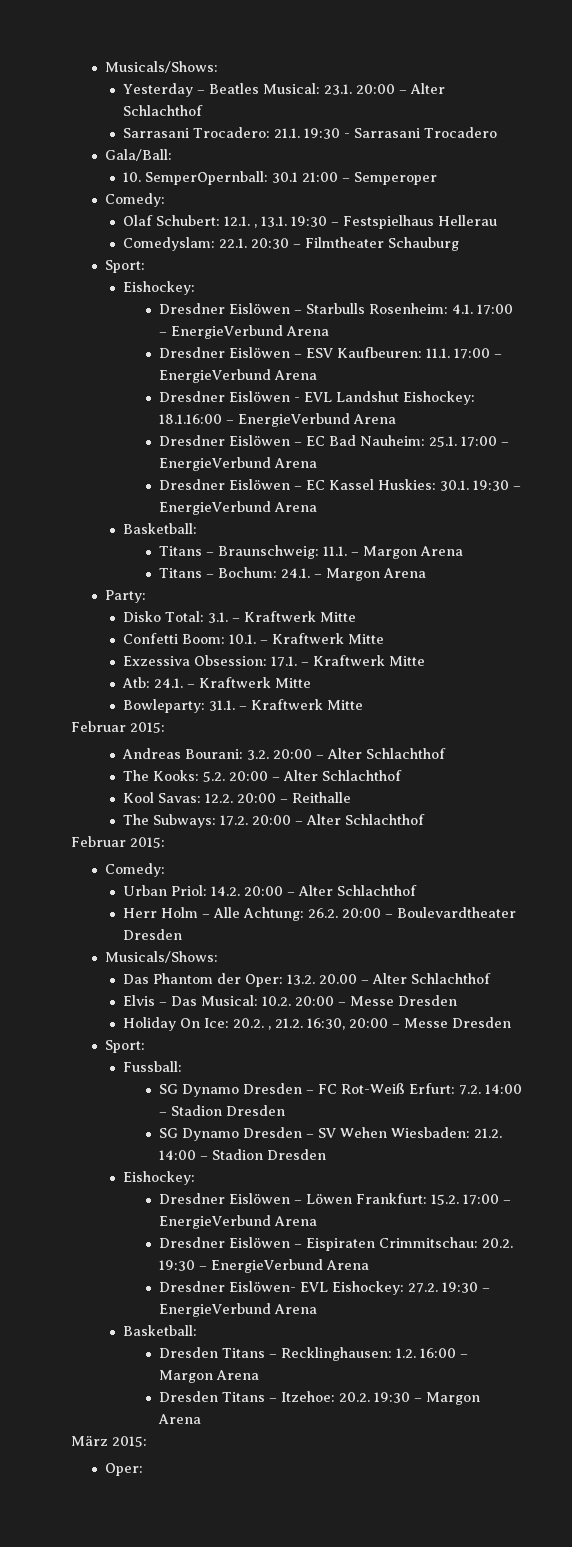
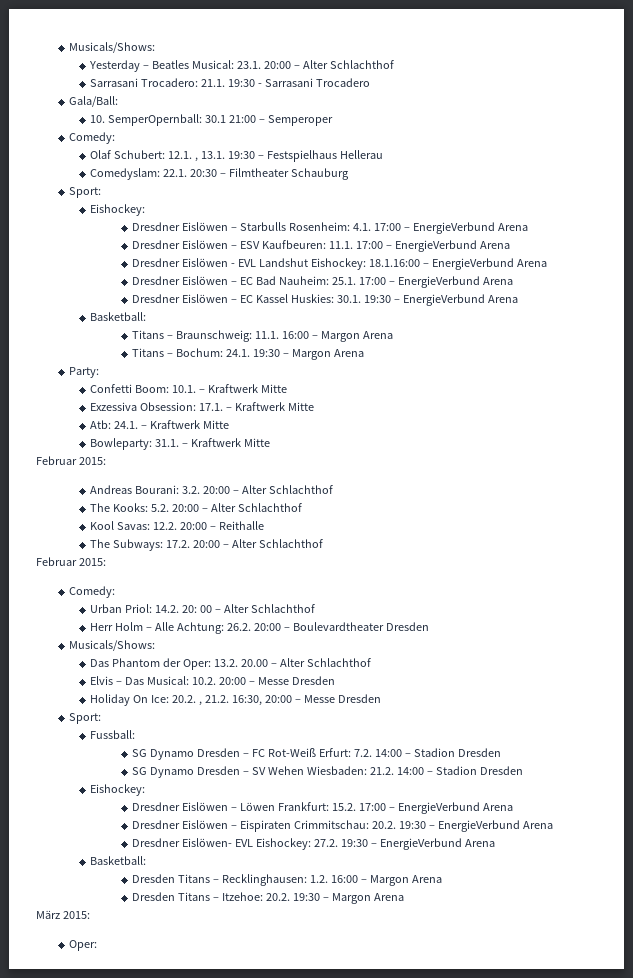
(347, 551) none -> [282,331,310,339] 16:00
(310, 573) none -> [253,349,281,357] 19:30
[122,611,356,623] // Disko Total: 3.1. – Kraftwerk Mitte -> (100, 372) none
[243,886,283,896] 20:00 -> [182,605,213,613] 20: 00

